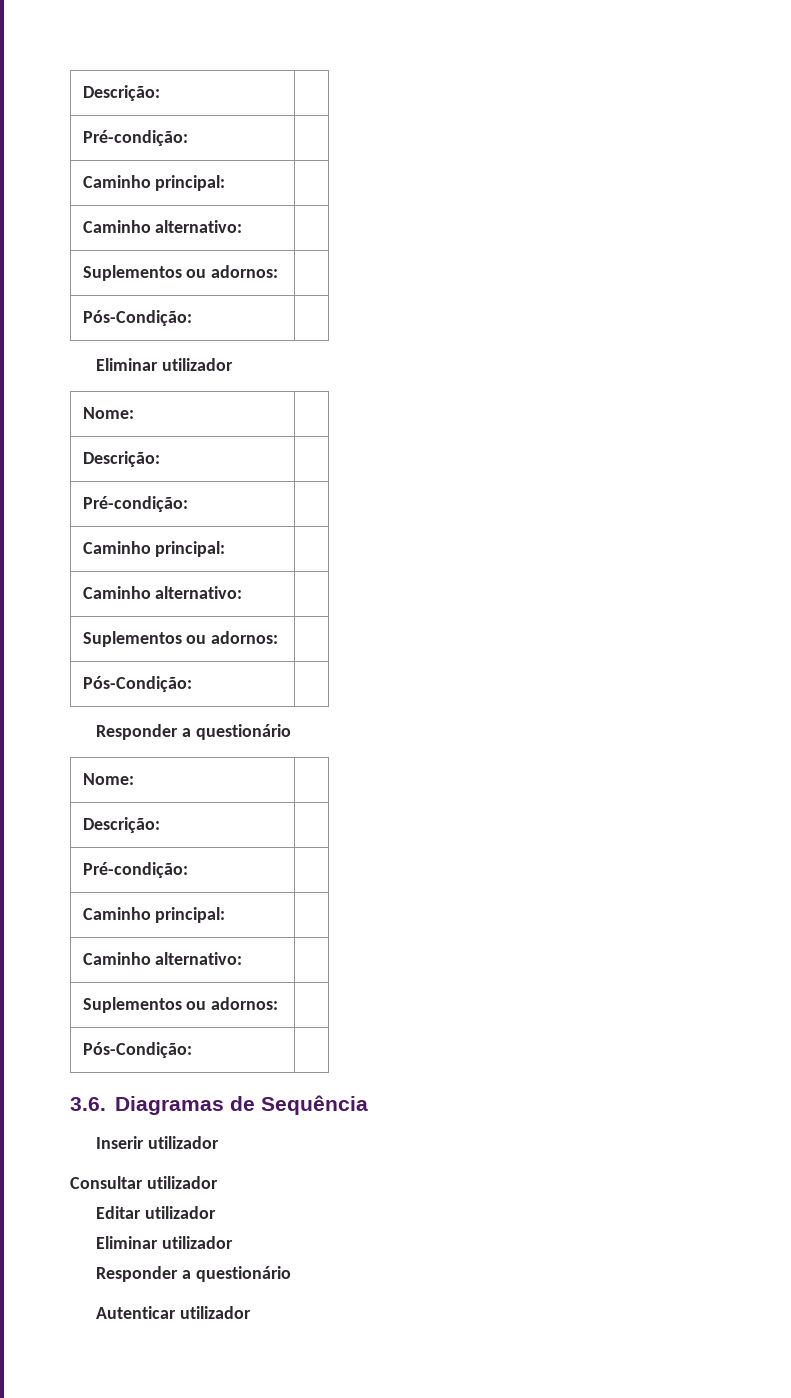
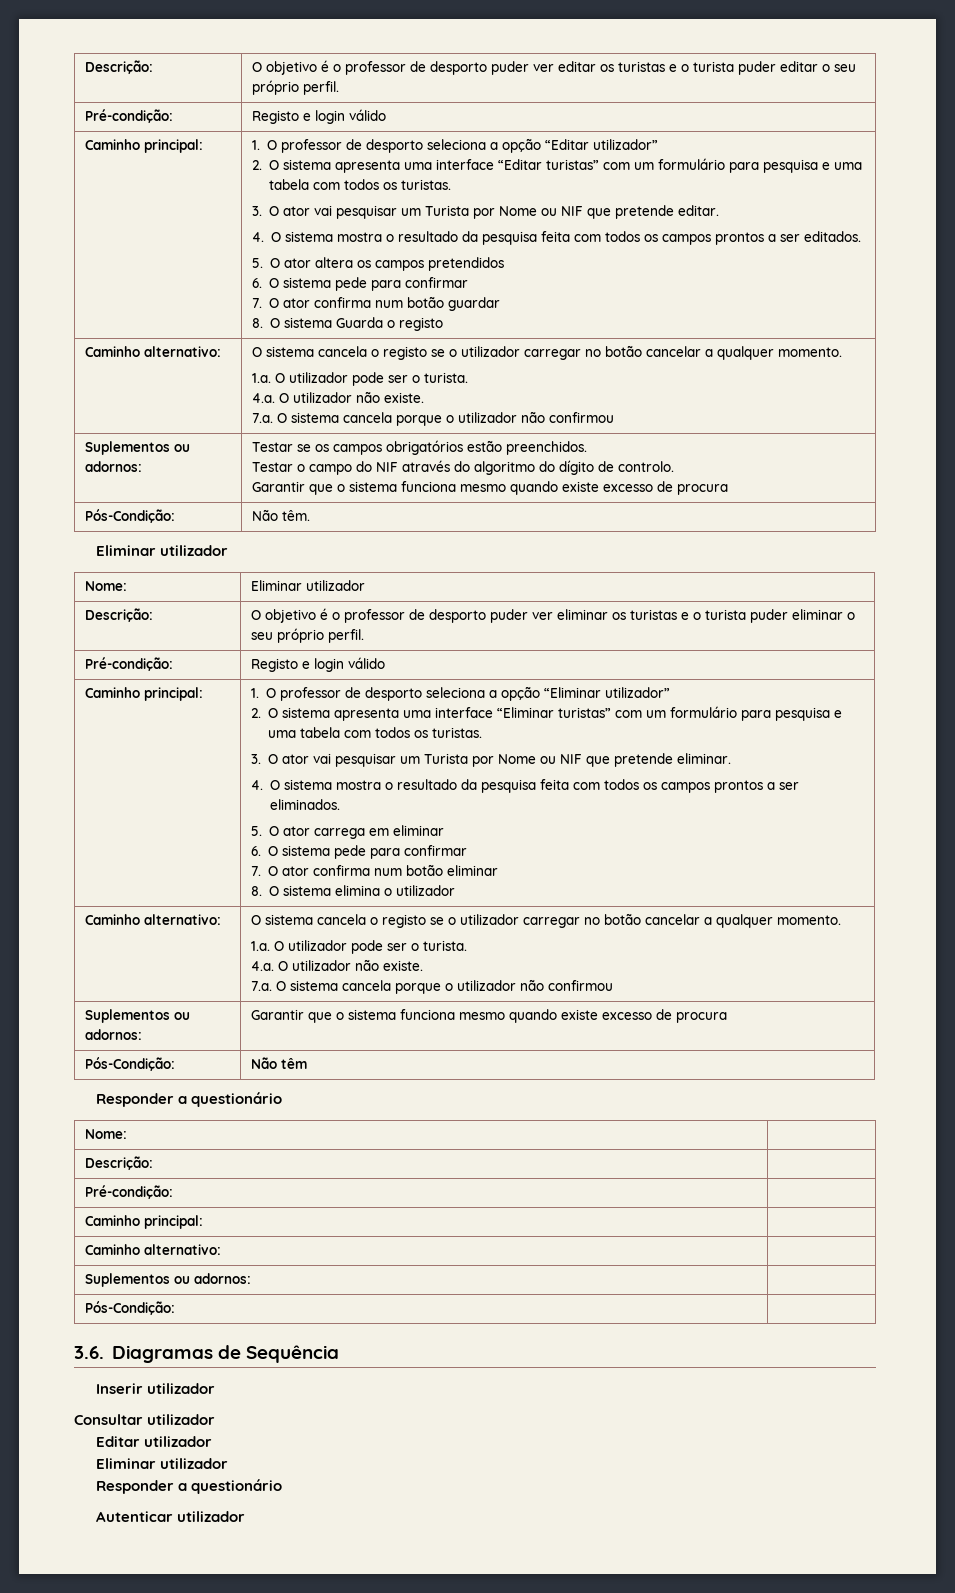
[82,85,160,101] [82,130,188,146] [82,175,226,191] [82,220,243,233] [82,265,279,281] [82,310,192,326] Descrição: | // Pré-condição: | // Caminho principal: | // Caminho alternativo: | // Suplementos ou adornos: | // Pós-Condição: | -> [84,60,153,74] [251,60,856,75] [251,80,339,95] [84,109,173,123] [251,109,386,124] [84,139,203,153] [251,138,658,153] [251,158,862,173] [268,179,451,190] [251,205,719,219] [251,231,861,245] [251,257,504,271] [251,277,468,291] [251,296,500,311] [251,317,443,331] [84,346,221,357] [251,345,842,360] [251,372,468,386] [251,391,424,403] [251,411,614,426] [84,441,190,455] [84,461,142,472] [251,440,587,455] [251,460,674,475] [251,481,728,495] [84,509,175,523] [251,509,310,521] Descrição: | O objetivo é o professor de desporto puder ver editar os turistas e o turista puder editar o seu próprio perfil. // Pré-condição: | Registo e login válido // Caminho principal: | 1. O professor de desporto seleciona a opção “Editar utilizador” // 2. O sistema apresenta uma interface “Editar turistas” com um formulário para pesquisa e uma tabela com todos os turistas. // 3. O ator vai pesquisar um Turista por Nome ou NIF que pretende editar. // 4. O sistema mostra o resultado da pesquisa feita com todos os campos prontos a ser editados. // 5. O ator altera os campos pretendidos // 6. O sistema pede para confirmar // 7. O ator confirma num botão guardar // 8. O sistema Guarda o registo // Caminho alternativo: | O sistema cancela o registo se o utilizador carregar no botão cancelar a qualquer momento. // 1.a. O utilizador pode ser o turista. // 4.a. O utilizador não existe. // 7.a. O sistema cancela porque o utilizador não confirmou // Suplementos ou adornos: | Testar se os campos obrigatórios estão preenchidos. // Testar o campo do NIF através do algoritmo do dígito de controlo. // Garantir que o sistema funciona mesmo quando existe excesso de procura // Pós-Condição: | Não têm.
[82,451,160,467] [82,496,188,512] [82,541,226,557] [82,586,243,599] [82,631,279,647] [82,676,192,692] // Descrição: | // Pré-condição: | // Caminho principal: | // Caminho alternativo: | // Suplementos ou adornos: | // Pós-Condição: | -> [250,580,365,591] [84,608,153,622] [250,608,855,623] [250,628,364,643] [84,657,173,671] [250,657,385,672] [84,687,203,701] [250,686,670,701] [250,706,842,721] [267,727,482,738] [250,753,731,767] [250,779,799,793] [269,799,340,810] [250,825,444,839] [250,845,467,859] [250,864,498,876] [250,885,455,896] [84,914,221,925] [250,913,841,928] [250,940,467,954] [250,959,423,971] [250,979,613,994] [84,1009,190,1023] [84,1029,142,1040] [250,1009,727,1023] [84,1057,175,1071] [250,1057,307,1069] Eliminar utilizador // Descrição: | O objetivo é o professor de desporto puder ver eliminar os turistas e o turista puder eliminar o seu próprio perfil. // Pré-condição: | Registo e login válido // Caminho principal: | 1. O professor de desporto seleciona a opção “Eliminar utilizador” // 2. O sistema apresenta uma interface “Eliminar turistas” com um formulário para pesquisa e uma tabela com todos os turistas. // 3. O ator vai pesquisar um Turista por Nome ou NIF que pretende eliminar. // 4. O sistema mostra o resultado da pesquisa feita com todos os campos prontos a ser eliminados. // 5. O ator carrega em eliminar // 6. O sistema pede para confirmar // 7. O ator confirma num botão eliminar // 8. O sistema elimina o utilizador // Caminho alternativo: | O sistema cancela o registo se o utilizador carregar no botão cancelar a qualquer momento. // 1.a. O utilizador pode ser o turista. // 4.a. O utilizador não existe. // 7.a. O sistema cancela porque o utilizador não confirmou // Suplementos ou adornos: | Garantir que o sistema funciona mesmo quando existe excesso de procura // Pós-Condição: | Não têm

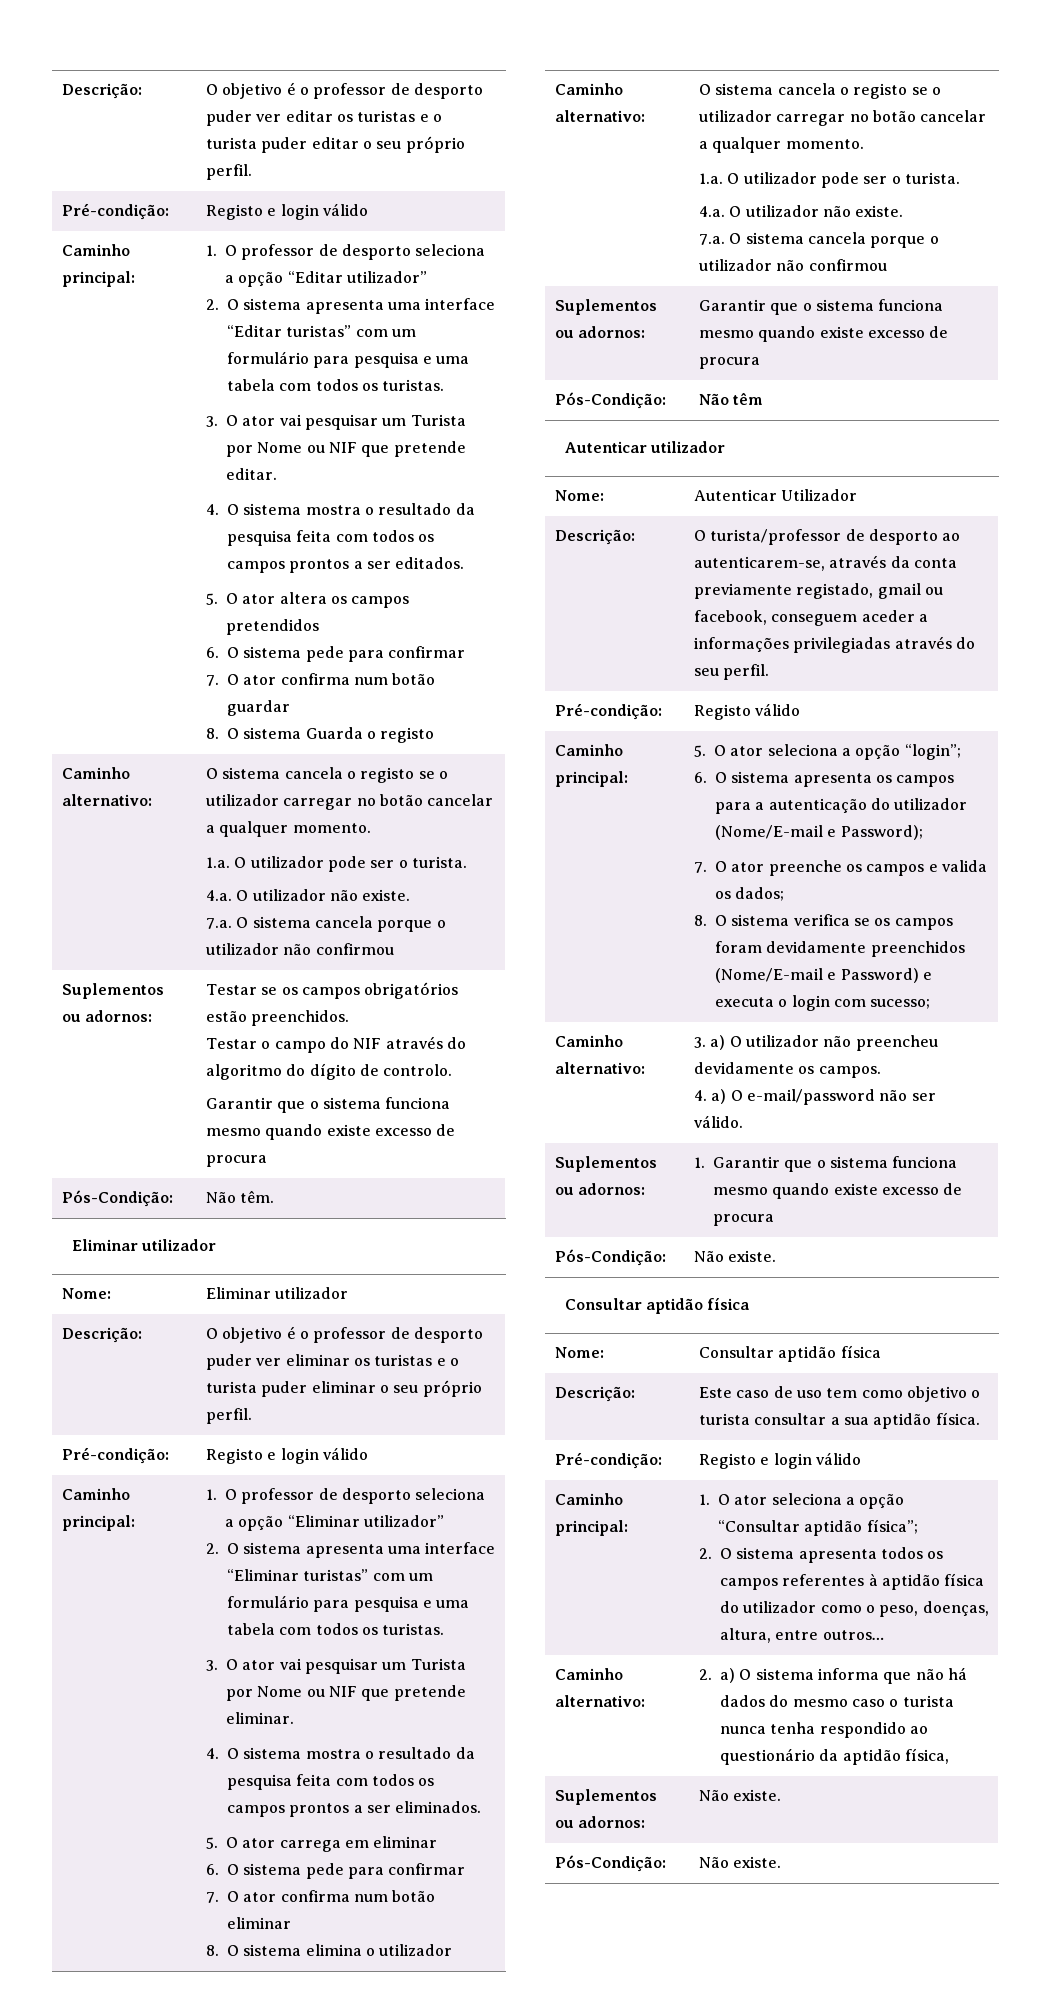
[96,1092,283,1107] [84,1129,127,1139] [84,1156,153,1170] [84,1185,173,1199] [84,1215,203,1229] [84,1244,221,1255] [84,1273,251,1287] [84,1301,175,1315] [74,1345,339,1363] [96,1383,216,1394] [74,1414,216,1425] [96,1436,213,1447] [96,1458,229,1469] [96,1479,283,1494] [96,1511,246,1522] Responder a questionário // Nome: | // Descrição: | // Pré-condição: | // Caminho principal: | // Caminho alternativo: | // Suplementos ou adornos: | // Pós-Condição: | // 3.6. Diagramas de Sequência // Inserir utilizador // Consultar utilizador // Editar utilizador // Eliminar utilizador // Responder a questionário // Autenticar utilizador -> [564,441,725,453] [555,490,605,501] [694,489,858,501] [555,529,636,545] [694,529,961,545] [694,555,958,571] [694,583,944,599] [694,610,929,626] [694,636,976,653] [694,664,770,680] [555,703,663,720] [694,703,801,720] [555,744,624,756] [555,771,629,787] [694,744,961,760] [694,771,955,787] [715,798,968,814] [715,825,923,840] [694,860,988,876] [715,887,785,901] [694,914,953,930] [715,941,965,957] [715,968,933,983] [715,995,931,1011] [555,1035,624,1047] [555,1062,646,1074] [694,1035,938,1051] [694,1062,881,1078] [694,1089,936,1105] [694,1115,744,1128] [555,1156,658,1172] [555,1183,646,1195] [694,1156,958,1172] [713,1183,963,1199] [713,1214,775,1226] [555,1249,667,1266] [694,1250,777,1262] [564,1298,751,1314] [555,1347,605,1358] [699,1345,881,1362] [555,1386,636,1402] [699,1386,981,1402] [699,1412,980,1429] [555,1452,663,1469] [699,1452,862,1469] [555,1493,624,1505] [555,1520,629,1536] [699,1493,905,1509] [718,1519,918,1536] [699,1547,944,1563] [720,1573,985,1590] [720,1601,989,1617] [720,1628,884,1643] [555,1668,624,1680] [555,1695,646,1707] [699,1667,968,1684] [720,1695,954,1707] [720,1722,929,1738] [720,1748,950,1765] [555,1789,658,1805] [555,1816,646,1828] [699,1789,782,1801] [555,1855,667,1872] [699,1856,782,1868] Autenticar utilizador // Nome: | Autenticar Utilizador // Descrição: | O turista/professor de desporto ao autenticarem-se, através da conta previamente registado, gmail ou facebook, conseguem aceder a informações privilegiadas através do seu perfil. // Pré-condição: | Registo válido // Caminho principal: | 5. O ator seleciona a opção “login”; // 6. O sistema apresenta os campos para a autenticação do utilizador (Nome/E-mail e Password); // 7. O ator preenche os campos e valida os dados; // 8. O sistema verifica se os campos foram devidamente preenchidos (Nome/E-mail e Password) e executa o login com sucesso; // Caminho alternativo: | 3. a) O utilizador não preencheu devidamente os campos. // 4. a) O e-mail/password não ser válido. // Suplementos ou adornos: | 1. Garantir que o sistema funciona mesmo quando existe excesso de procura // Pós-Condição: | Não existe. // Consultar aptidão física // Nome: | Consultar aptidão física // Descrição: | Este caso de uso tem como objetivo o turista consultar a sua aptidão física. // Pré-condição: | Registo e login válido // Caminho principal: | 1. O ator seleciona a opção “Consultar aptidão física”; // 2. O sistema apresenta todos os campos referentes à aptidão física do utilizador como o peso, doenças, altura, entre outros… // Caminho alternativo: | 2. a) O sistema informa que não há dados do mesmo caso o turista nunca tenha respondido ao questionário da aptidão física, // Suplementos ou adornos: | Não existe. // Pós-Condição: | Não existe.

